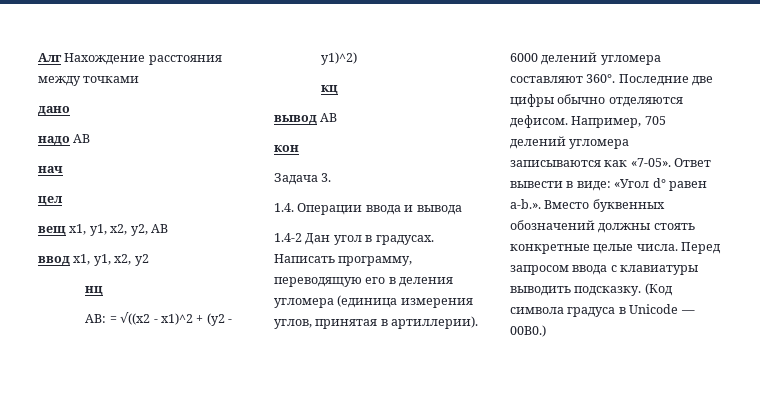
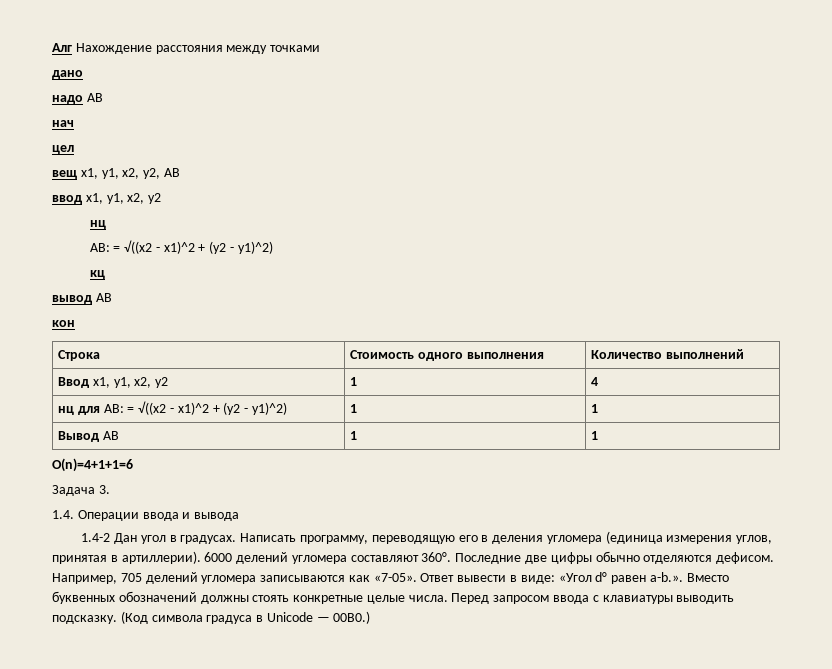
(299, 148) none -> [58,350,101,361] [350,350,544,361] [591,349,744,359] [58,377,169,388] [350,377,358,386] [591,377,599,386] [58,401,287,415] [350,404,358,413] [591,404,599,413] [58,431,119,442] [350,431,358,440] [591,431,599,440] [52,458,133,472] // Строка | Стоимость одного выполнения | Количество выполнений // Ввод x1, y1, x2, y2 | 1 | 4 // нц для AB: = √((x2 - x1)^2 + (y2 - y1)^2) | 1 | 1 // Вывод AB | 1 | 1 // O(n)=4+1+1=6

